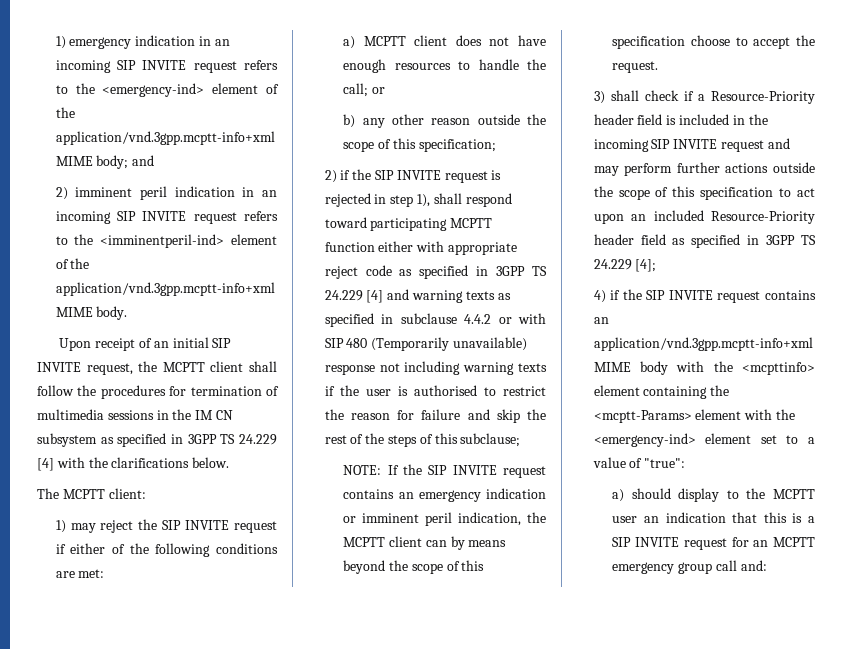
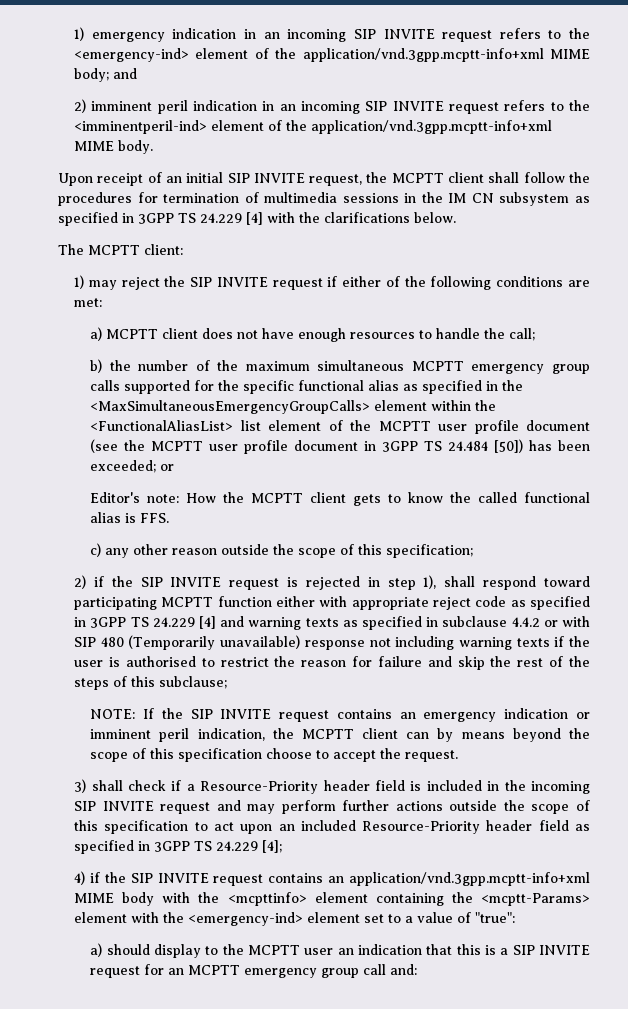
[372,87,386,94] [343,114,356,128] or // b) -> [90,359,590,374] [90,380,524,394] [90,400,497,414] [90,420,590,434] [90,439,591,454] [90,460,175,473] [90,492,591,506] [90,512,170,523] [90,543,102,557] // b) the number of the maximum simultaneous MCPTT emergency group calls supported for the specific functional alias as specified in the <MaxSimultaneousEmergencyGroupCalls> element within the <FunctionalAliasList> list element of the MCPTT user profile document (see the MCPTT user profile document in 3GPP TS 24.484 [50]) has been exceeded; or // Editor's note: How the MCPTT client gets to know the called functional alias is FFS. // c)

